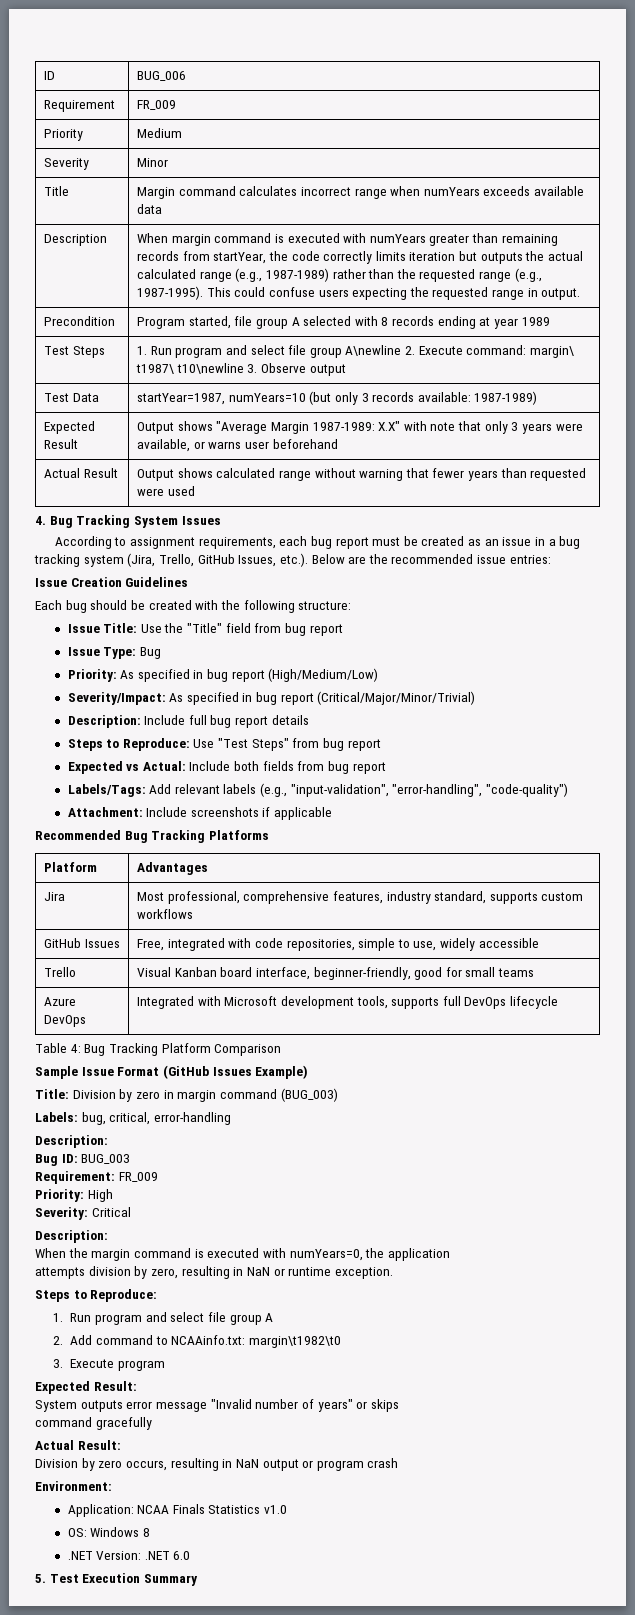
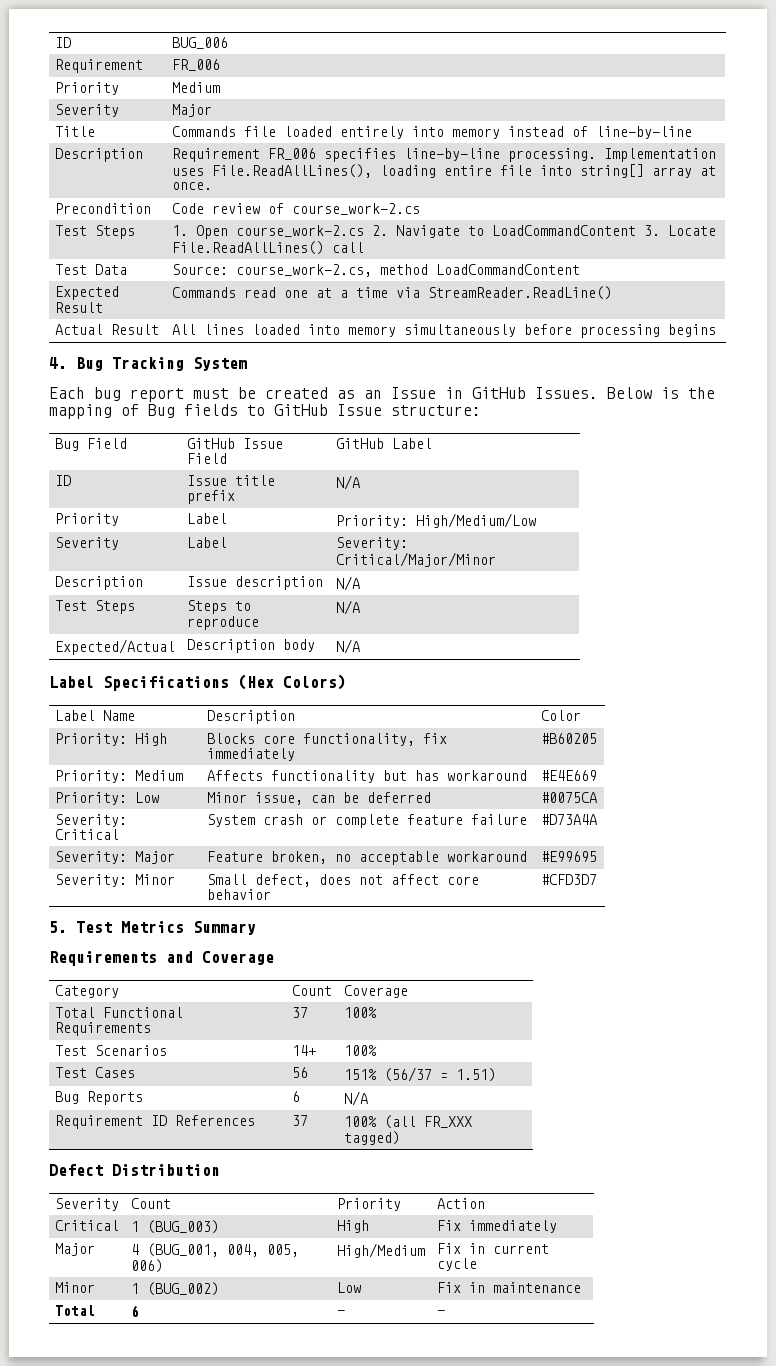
[136,100,176,110] FR_009 -> [171,59,220,71] FR_006
[136,158,168,167] Minor -> [171,104,212,117] Major
[136,186,585,199] [136,204,162,214] [43,234,107,246] [136,233,558,246] [136,251,584,264] [136,268,542,282] [136,286,581,300] [43,316,115,326] [136,316,550,329] [43,346,105,358] [136,345,575,358] [135,363,346,376] [43,393,99,402] [136,391,538,405] [43,421,95,434] [43,439,78,449] [136,421,583,434] [136,439,338,452] [43,468,118,478] [136,468,587,481] [136,486,195,496] [35,515,221,528] [54,536,308,549] Margin command calculates incorrect range when numYears exceeds available data // Description | When margin command is executed with numYears greater than remaining records from startYear, the code correctly limits iteration but outputs the actual calculated range (e.g., 1987-1989) rather than the requested range (e.g., 1987-1995). This could confuse users expecting the requested range in output. // Precondition | Program started, file group A selected with 8 records ending at year 1989 // Test Steps | 1. Run program and select file group A\newline 2. Execute command: margin\ t1987\ t10\newline 3. Observe output // Test Data | startYear=1987, numYears=10 (but only 3 records available: 1987-1989) // Expected Result | Output shows "Average Margin 1987-1989: X.X" with note that only 3 years were available, or warns user beforehand // Actual Result | Output shows calculated range without warning that fewer years than requested were used // 4. Bug Tracking System Issues // According to assignment requirements, each -> [171,126,692,139] [54,148,143,162] [171,148,716,162] [171,164,716,178] [171,182,212,190] [54,203,151,214] [171,203,420,215] [54,225,135,239] [171,225,716,239] [171,241,364,255] [54,264,127,275] [171,264,580,277] [54,286,119,300] [54,302,103,313] [171,286,612,300] [54,324,159,335] [171,324,716,338] [49,357,247,371] [49,387,85,399] Commands file loaded entirely into memory instead of line-by-line // Description | Requirement FR_006 specifies line-by-line processing. Implementation uses File.ReadAllLines(), loading entire file into string[] array at once. // Precondition | Code review of course_work-2.cs // Test Steps | 1. Open course_work-2.cs 2. Navigate to LoadCommandContent 3. Locate File.ReadAllLines() call // Test Data | Source: course_work-2.cs, method LoadCommandContent // Expected Result | Commands read one at a time via StreamReader.ReadLine() // Actual Result | All lines loaded into memory simultaneously before processing begins // 4. Bug Tracking System // Each
[502,536,581,549] [34,553,551,567] [35,577,189,587] [35,600,352,613] [67,623,343,636] [67,647,161,659] [67,668,379,682] [67,691,476,705] [67,715,309,728] [67,738,381,751] [67,761,386,774] [67,783,569,797] [67,807,333,820] [35,830,269,843] [43,862,97,872] [136,862,208,875] [43,892,65,901] [136,891,584,904] [136,909,193,919] [43,938,120,948] [136,938,539,951] [43,967,76,977] [136,967,535,980] [43,997,76,1006] [43,1015,86,1027] [136,996,559,1009] [35,1043,282,1056] [35,1065,309,1079] [35,1088,338,1102] [35,1112,231,1125] [35,1135,108,1148] [35,1154,131,1166] [35,1171,158,1184] [35,1189,113,1202] [35,1207,131,1220] [35,1230,108,1243] [35,1248,450,1261] [35,1266,393,1279] [35,1289,158,1302] [52,1312,274,1325] [52,1335,341,1348] [52,1359,166,1371] [35,1381,137,1394] [35,1399,399,1412] [35,1417,152,1430] [35,1440,121,1450] [35,1458,399,1471] [35,1481,112,1491] [67,1504,288,1517] [67,1527,150,1537] [67,1551,191,1560] issue in a bug tracking system (Jira, Trello, GitHub Issues, etc.). Below are the recommended issue entries: // Issue Creation Guidelines // Each bug should be created with the following structure: // Issue Title: Use the "Title" field from bug report // Issue Type: Bug // Priority: As specified in bug report (High/Medium/Low) // Severity/Impact: As specified in bug report (Critical/Major/Minor/Trivial) // Description: Include full bug report details // Steps to Reproduce: Use "Test Steps" from bug report // Expected vs Actual: Include both fields from bug report // Labels/Tags: Add relevant labels (e.g., "input-validation", "error-handling", "code-quality") // Attachment: Include screenshots if applicable // Recommended Bug Tracking Platforms // Platform | Advantages // Jira | Most professional, comprehensive features, industry standard, supports custom workflows // GitHub Issues | Free, integrated with code repositories, simple to use, widely accessible // Trello | Visual Kanban board interface, beginner-friendly, good for small teams // Azure DevOps | Integrated with Microsoft development tools, supports full DevOps lifecycle // Table 4: Bug Tracking Platform Comparison // Sample Issue Format (GitHub Issues Example) // Title: Division by zero in margin command (BUG_003) // Labels: bug, critical, error-handling // Description: // Bug ID: BUG_003 // Requirement: FR_009 // Priority: High // Severity: Critical // Description: // When the margin command is executed with numYears=0, the application // attempts division by zero, resulting in NaN or runtime exception. // Steps to Reproduce: // 1. Run program and select file group A // 2. Add command to NCAAinfo.txt: margin\t1982\t0 // 3. Execute program // Expected Result: // System outputs error message "Invalid number of years" or skips // command gracefully // Actual Result: // Division by zero occurs, resulting in NaN output or program crash // Environment: // Application: NCAA Finals Statistics v1.0 // OS: Windows 8 // .NET Version: .NET 6.0 -> [391,387,715,399] [49,404,481,419] [54,438,127,451] [186,438,283,449] [186,453,227,464] [335,438,432,449] [54,475,71,486] [186,475,275,486] [186,490,235,504] [335,475,360,490] [54,513,119,526] [186,513,227,524] [335,513,536,528] [54,537,119,550] [186,537,227,548] [335,537,408,550] [335,552,496,567] [54,576,143,590] [186,576,323,590] [335,576,360,591] [54,600,135,614] [186,600,251,614] [186,616,259,630] [335,600,360,615] [54,639,175,655] [186,639,315,653] [335,639,360,654] [49,674,346,691] [54,710,135,721] [206,710,295,724] [540,710,581,721] [54,733,167,746] [206,733,447,746] [206,748,295,761] [540,733,597,744] [54,770,183,783] [206,770,527,783] [540,770,597,781] [54,792,159,805] [206,792,431,805] [540,792,597,803] [54,814,127,827] [54,829,119,840] [206,814,527,828] [540,814,597,825] [54,851,175,864] [206,851,527,865] [540,851,597,862] [54,874,175,887] [206,874,479,887] [206,889,271,900] [540,874,597,885] Issue in GitHub Issues. Below is the mapping of Bug fields to GitHub Issue structure: // Bug Field | GitHub Issue Field | GitHub Label // ID | Issue title prefix | N/A // Priority | Label | Priority: High/Medium/Low // Severity | Label | Severity: Critical/Major/Minor // Description | Issue description | N/A // Test Steps | Steps to reproduce | N/A // Expected/Actual | Description body | N/A // Label Specifications (Hex Colors) // Label Name | Description | Color // Priority: High | Blocks core functionality, fix immediately | #B60205 // Priority: Medium | Affects functionality but has workaround | #E4E669 // Priority: Low | Minor issue, can be deferred | #0075CA // Severity: Critical | System crash or complete feature failure | #D73A4A // Severity: Major | Feature broken, no acceptable workaround | #E99695 // Severity: Minor | Small defect, does not affect core behavior | #CFD3D7
[82,1573,141,1583] Execution -> [121,921,184,933] Metrics
(198, 1580) none -> [49,951,274,966] [54,985,119,998] [291,985,332,996] [343,985,408,998] [54,1007,183,1018] [54,1022,151,1036] [291,1007,308,1018] [343,1007,377,1018] [54,1045,167,1056] [291,1045,316,1056] [343,1045,377,1056] [54,1067,135,1078] [291,1067,308,1078] [343,1067,496,1082] [54,1091,143,1105] [291,1091,300,1102] [343,1091,368,1106] [54,1115,255,1129] [291,1115,308,1126] [343,1115,472,1129] [343,1131,400,1145] [49,1164,220,1176] [54,1198,119,1211] [130,1198,171,1209] [336,1198,401,1211] [436,1198,485,1209] [54,1220,119,1231] [130,1220,219,1234] [336,1220,369,1233] [436,1220,557,1233] [54,1243,95,1256] [130,1243,299,1257] [130,1259,163,1273] [336,1243,425,1258] [436,1243,549,1254] [436,1258,477,1271] [54,1282,95,1293] [130,1282,219,1296] [336,1282,361,1293] [436,1282,581,1293] [54,1305,95,1316] [130,1305,139,1317] [336,1310,345,1315] [436,1310,445,1315] // Requirements and Coverage // Category | Count | Coverage // Total Functional Requirements | 37 | 100% // Test Scenarios | 14+ | 100% // Test Cases | 56 | 151% (56/37 = 1.51) // Bug Reports | 6 | N/A // Requirement ID References | 37 | 100% (all FR_XXX tagged) // Defect Distribution // Severity | Count | Priority | Action // Critical | 1 (BUG_003) | High | Fix immediately // Major | 4 (BUG_001, 004, 005, 006) | High/Medium | Fix in current cycle // Minor | 1 (BUG_002) | Low | Fix in maintenance // Total | 6 | - | -

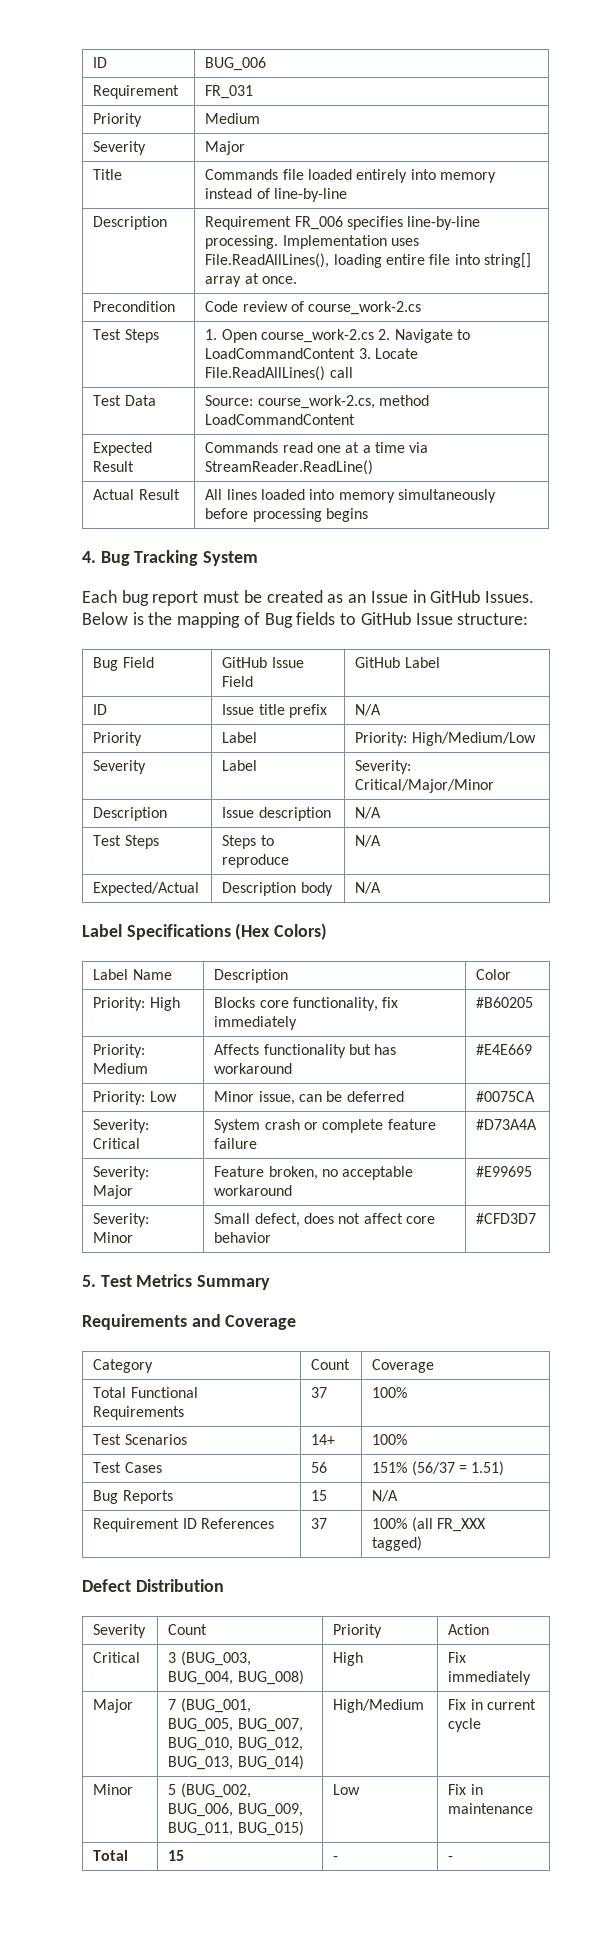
[171,59,220,71] FR_006 -> [205,85,254,99] FR_031
[291,1091,300,1102] 6 -> [311,1490,328,1501] 15
[130,1220,219,1234] 1 (BUG_003) -> [168,1651,251,1666] [168,1670,304,1685] 3 (BUG_003, BUG_004, BUG_008)
[130,1243,299,1257] [130,1259,163,1273] 4 (BUG_001, 004, 005, 006) -> [168,1698,251,1713] [168,1718,303,1732] [168,1737,303,1751] [168,1755,304,1770] 7 (BUG_001, BUG_005, BUG_007, BUG_010, BUG_012, BUG_013, BUG_014)
[130,1282,219,1296] 1 (BUG_002) -> [168,1783,251,1798] [168,1803,303,1817] [168,1821,304,1836] 5 (BUG_002, BUG_006, BUG_009, BUG_011, BUG_015)
[130,1305,139,1317] 6 -> [168,1850,185,1861] 15

